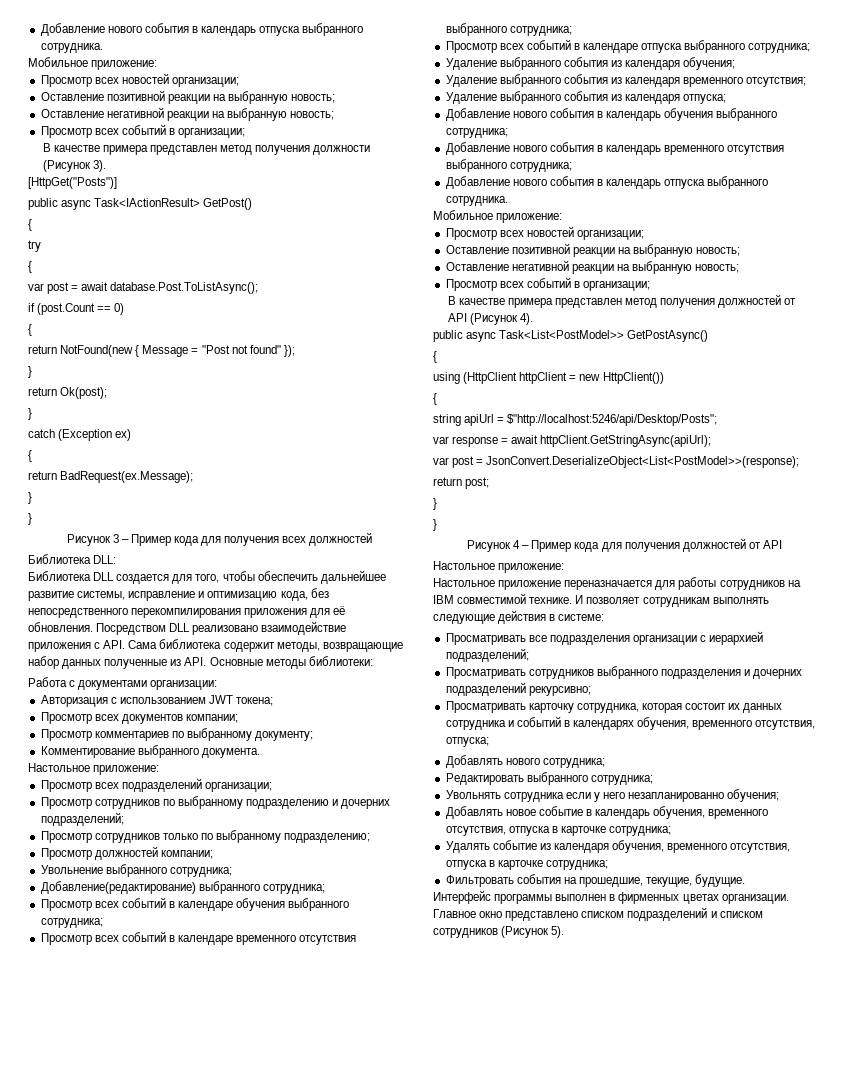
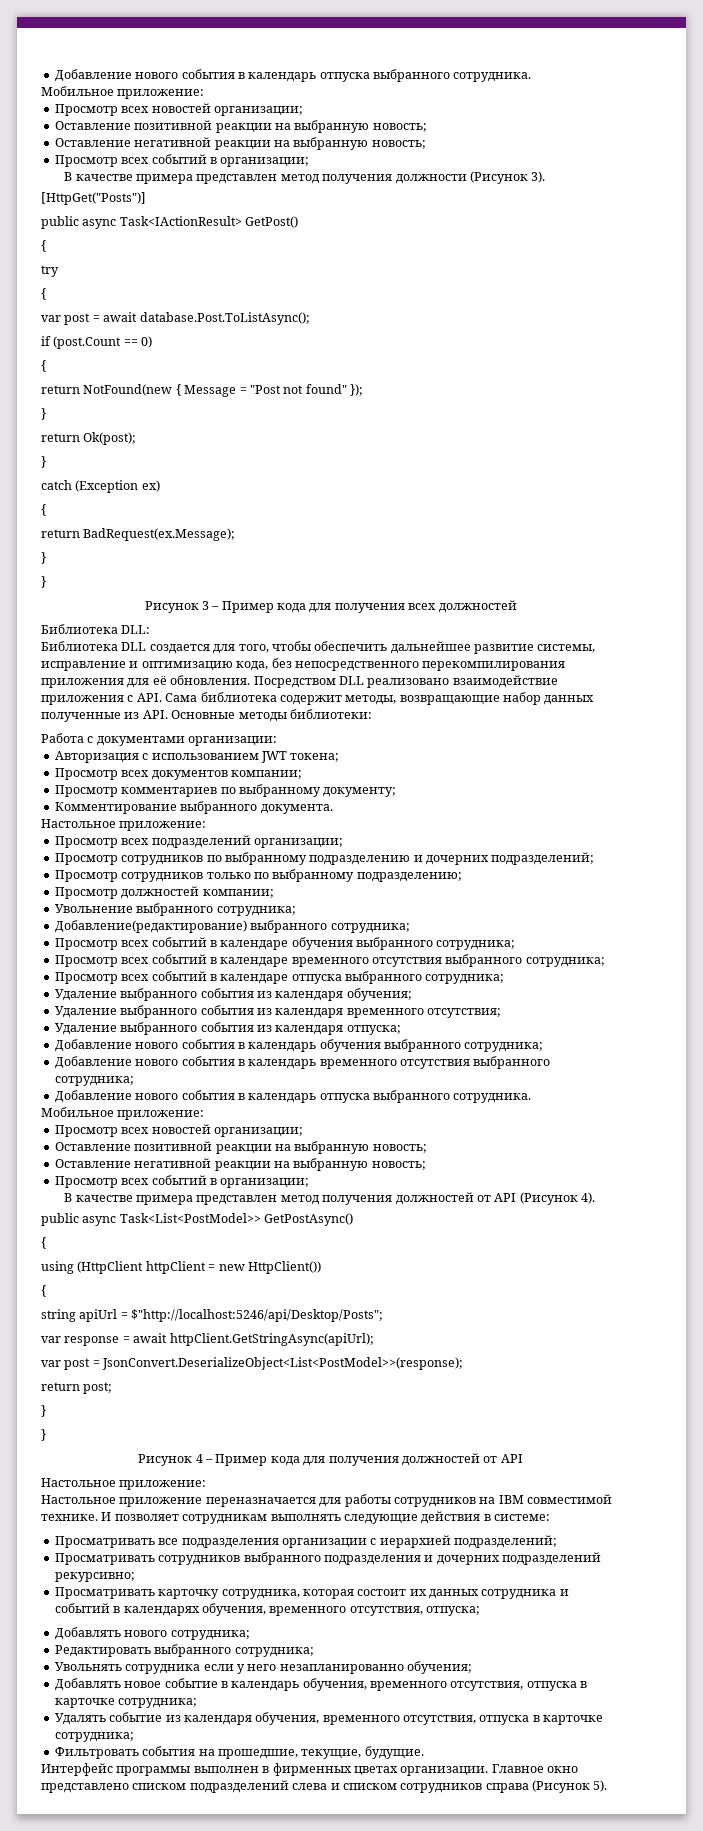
(708, 914) none -> [292,1783,328,1790] слева
(498, 933) none -> [485,1783,529,1793] справа

